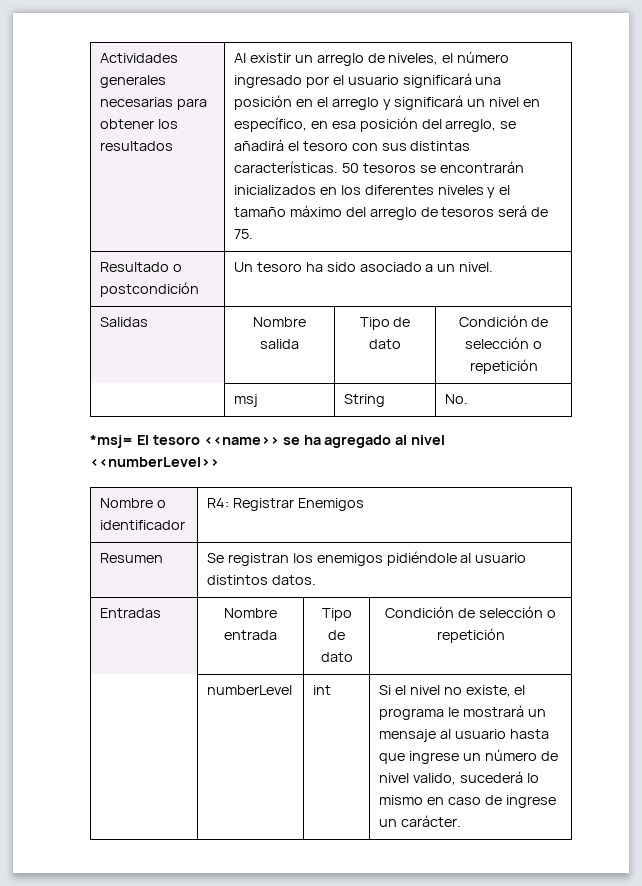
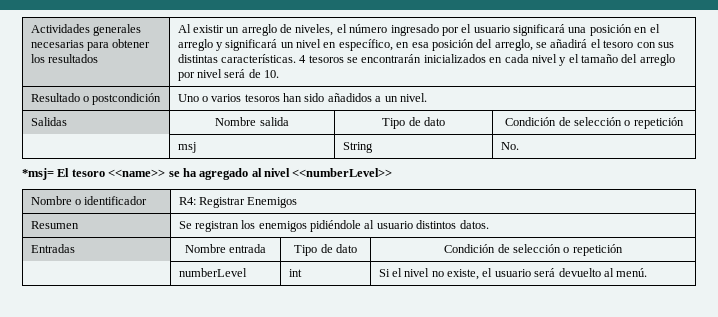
[341,163,359,173] 50 -> [299,55,307,63] 4
[340,185,484,195] los diferentes niveles -> [504,54,557,63] cada nivel
[289,205,342,217] máximo -> (619, 58) none
[420,207,495,217] de tesoros -> [177,69,222,81] por nivel
[233,229,253,239] 75. -> [264,70,280,78] 10.
[233,262,422,272] Un tesoro ha sido asociado -> [177,93,372,102] Uno o varios tesoros han sido añadidos
[378,705,546,720] [378,729,549,742] [378,749,558,764] [378,771,539,785] [378,795,556,808] [378,815,461,827] programa le mostrará un mensaje al usuario hasta que ingrese un número de nivel valido, sucederá lo mismo en caso de ingrese un carácter. -> [494,268,648,277] usuario será devuelto al menú.

